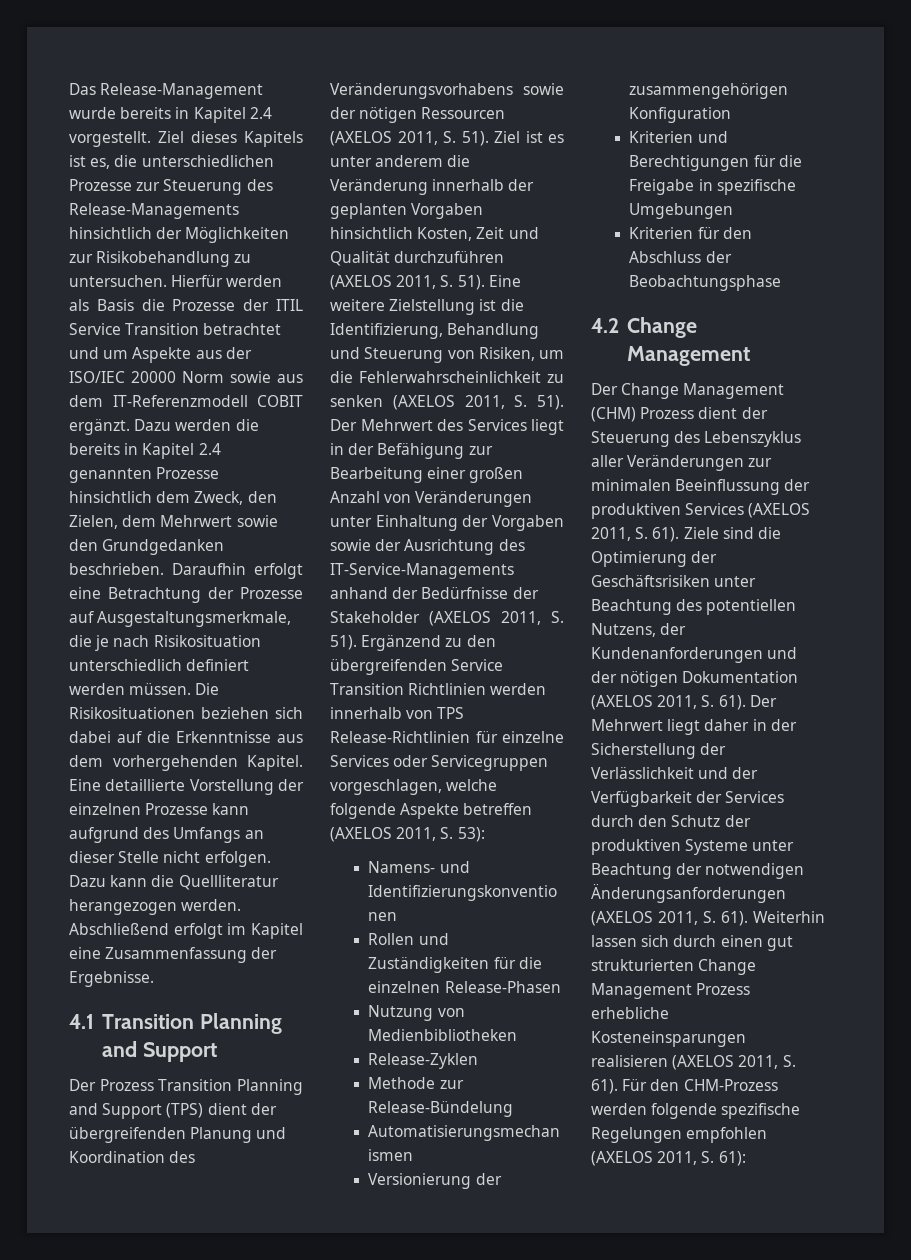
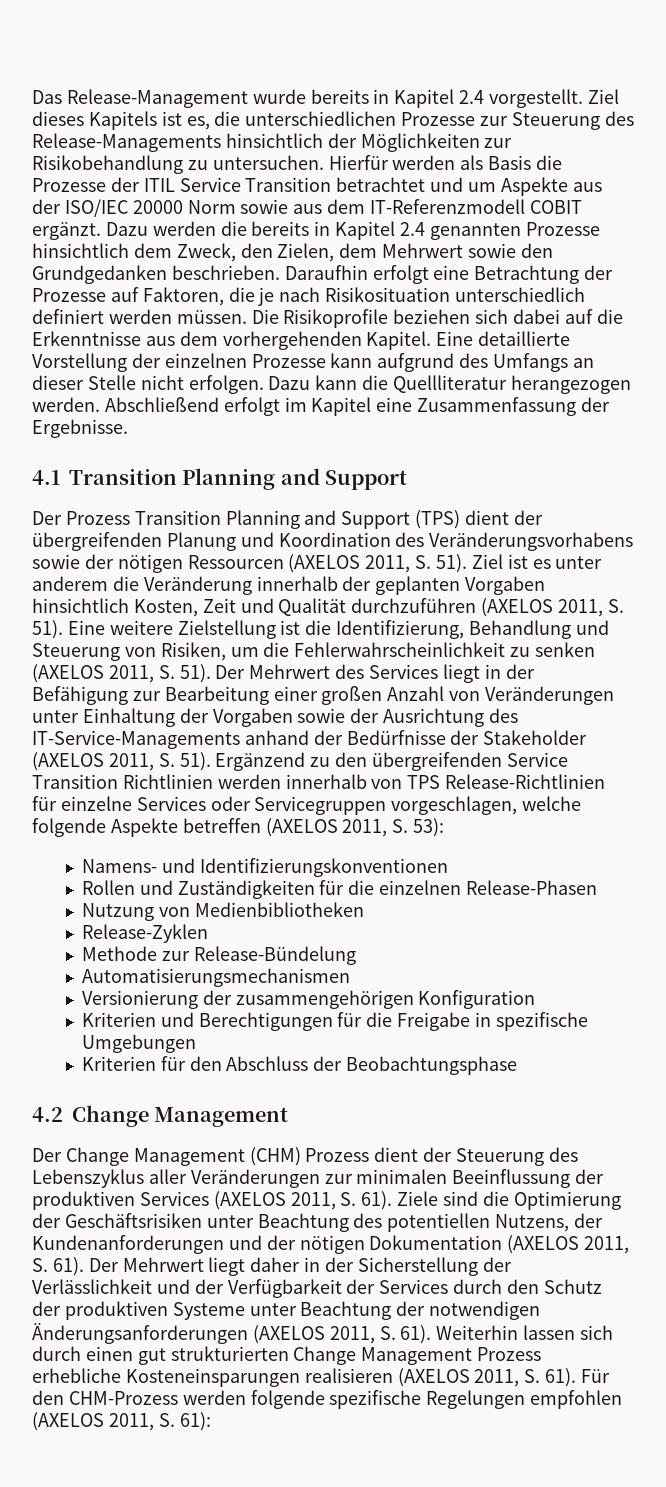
[97,611,292,627] Ausgestaltungsmerkmale, -> [142,287,224,306] Faktoren,
[69,707,195,719] Risikosituationen -> [283,309,389,328] Risikoprofile

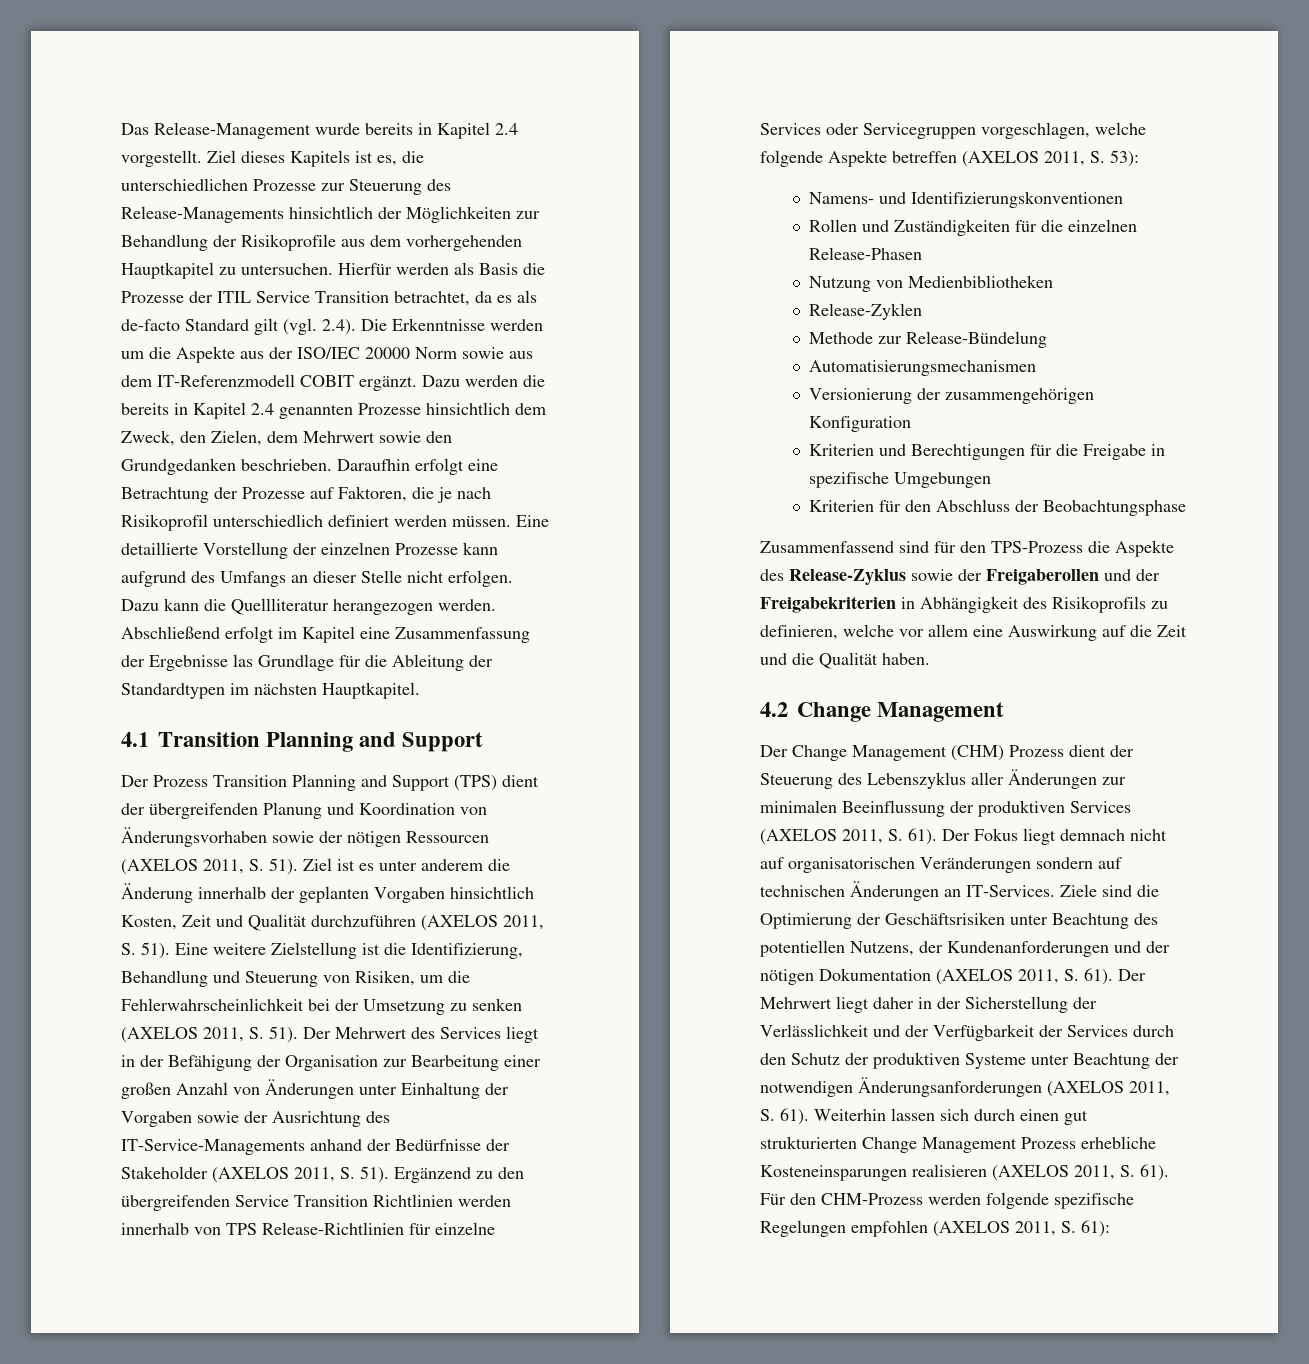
[32,155,183,174] Risikobehandlung -> [121,234,522,251] [121,262,214,279] Behandlung der Risikoprofile aus dem vorhergehenden Hauptkapitel
[336,177,497,192] betrachtet und um -> [394,290,537,306] [121,318,543,335] [121,347,171,359] betrachtet, da es als de-facto Standard gilt (vgl. 2.4). Die Erkenntnisse werden um die
[325,287,451,302] Risikosituation -> [121,514,208,531] Risikoprofil
[251,309,623,328] [32,331,432,350] Die Risikoprofile beziehen sich dabei auf die Erkenntnisse aus dem vorhergehenden Kapitel. -> (511, 521) none
[32,419,128,438] Ergebnisse. -> [149,654,493,671] [121,682,420,699] Ergebnisse las Grundlage für die Ableitung der Standardtypen im nächsten Hauptkapitel.
[395,532,634,551] des Veränderungsvorhabens -> [460,807,487,815] [121,827,267,847] von Änderungsvorhaben
[143,576,252,595] Veränderung -> [121,883,193,903] Änderung
(506, 649) none -> [308,999,445,1015] bei der Umsetzung
(128, 695) none -> [257,1055,378,1071] der Organisation
[485,686,615,705] Veränderungen -> [265,1079,354,1099] Änderungen
(518, 1065) none -> [760,540,1174,557] [760,569,1160,585] [760,596,1168,613] [760,624,1187,641] [760,652,930,669] // Zusammenfassend sind für den TPS-Prozess die Aspekte des Release-Zyklus sowie der Freigaberollen und der Freigabekriterien in Abhängigkeit des Risikoprofils zu definieren, welche vor allem eine Auswirkung auf die Zeit und die Qualität haben.
[190,1169,320,1188] Veränderungen -> [1008,769,1097,789] Änderungen
(393, 1200) none -> [942,828,1167,845] [760,857,1122,873] [760,881,1055,901] Der Fokus liegt demnach nicht auf organisatorischen Veränderungen sondern auf technischen Änderungen an IT-Services.

